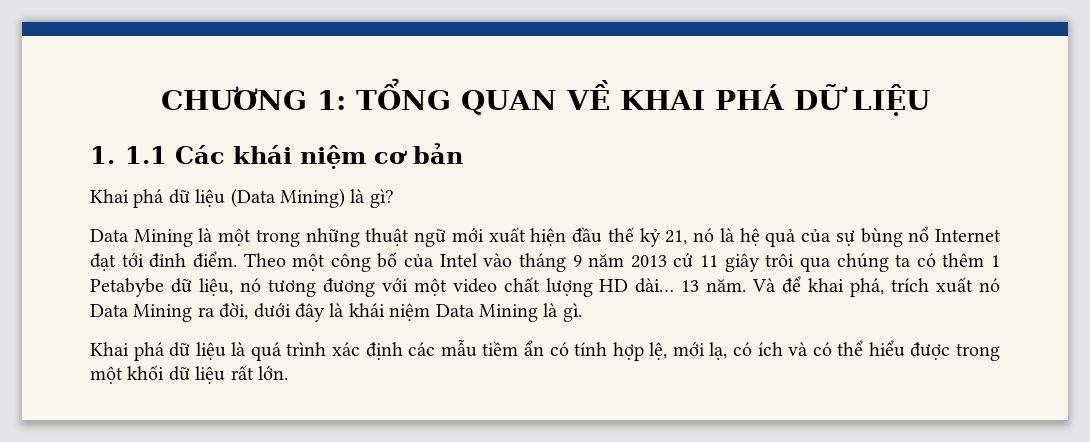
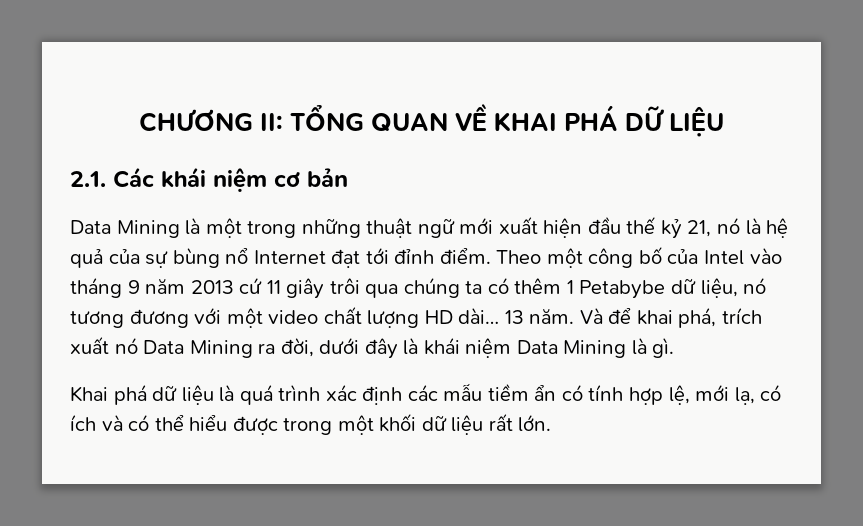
[316,90,346,110] 1: -> [259,113,283,131] II:
[90,146,167,164] 1. 1.1 -> [70,171,106,187] 2.1.
[90,188,394,208] // Khai phá dữ liệu (Data Mining) là gì? -> (348, 177) none

